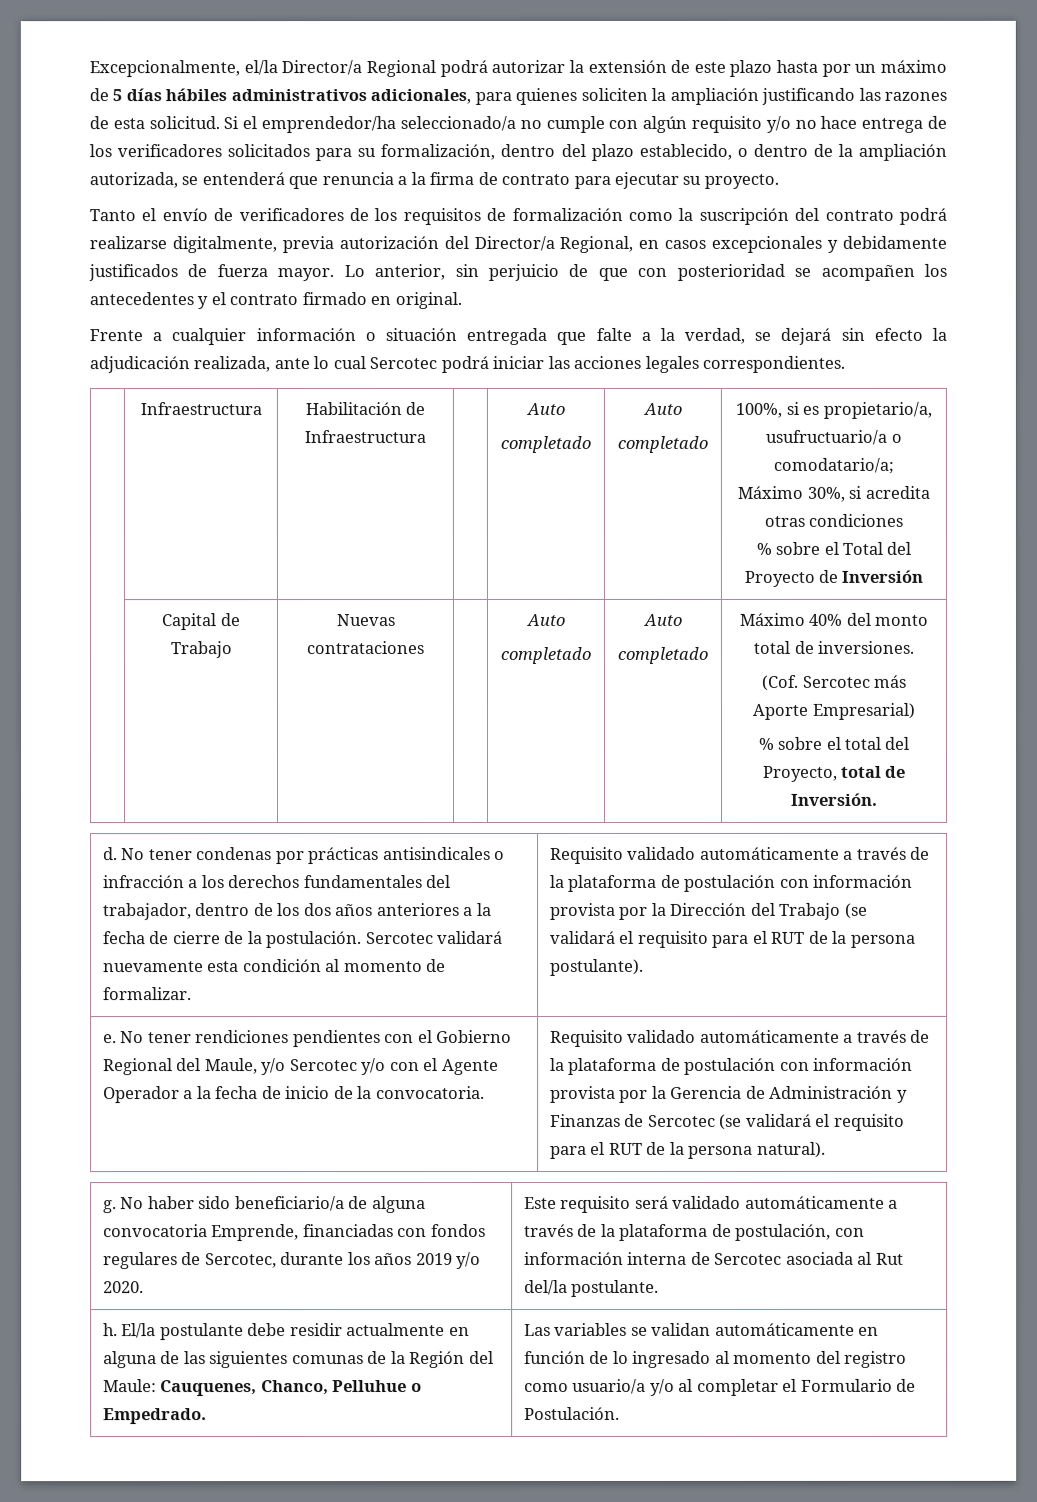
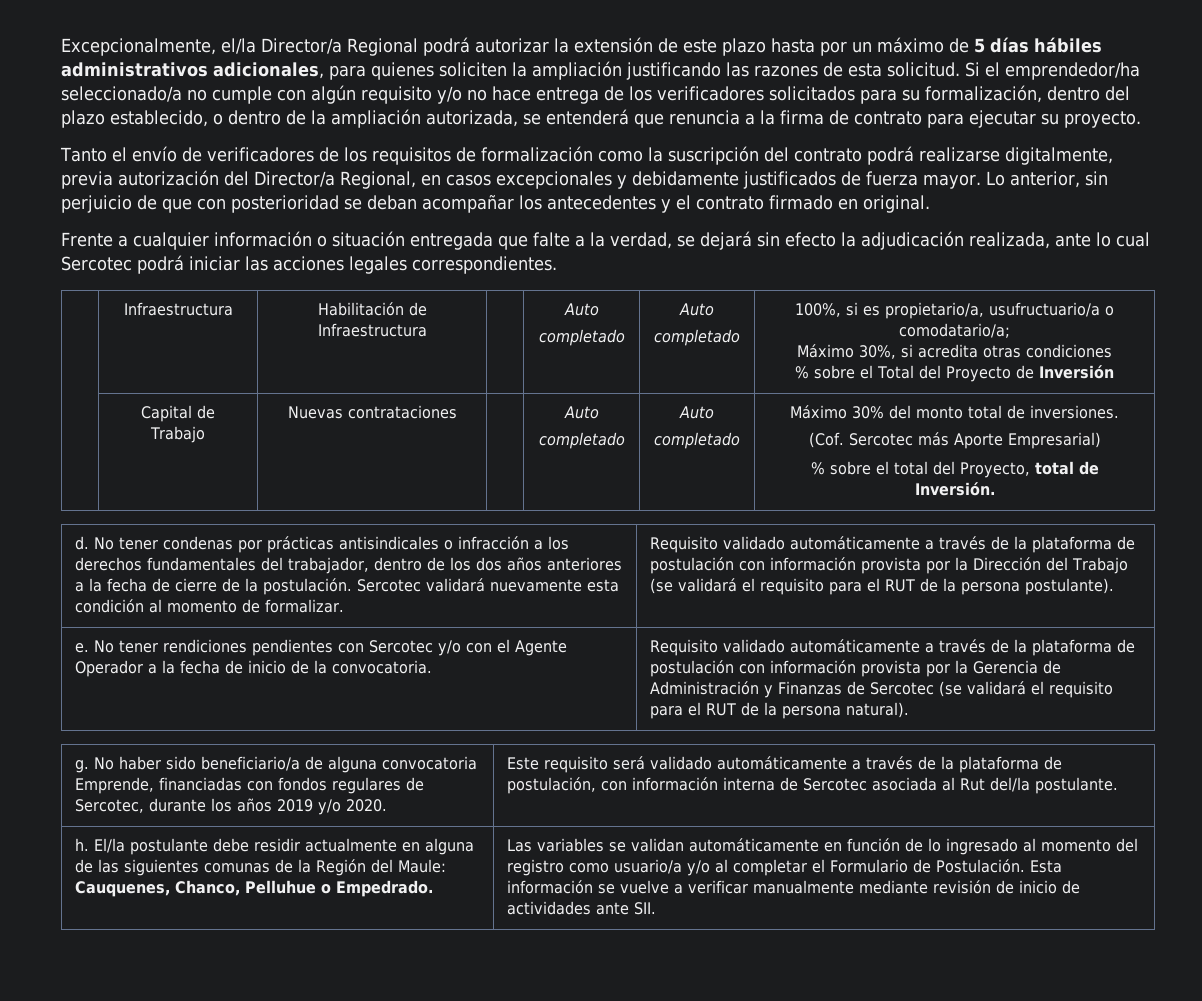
[820,264,915,281] acompañen -> [367,195,514,213] deban acompañar
[808,613,843,626] 40% -> [852,406,884,419] 30%
[417,1030,513,1044] [103,1058,287,1076] el Gobierno Regional del Maule, y/o -> (365, 648) none
(621, 1413) none -> [1030,860,1063,873] [507,880,1081,894] [507,901,657,915] Esta información se vuelve a verificar manualmente mediante revisión de inicio de actividades ante SII.

